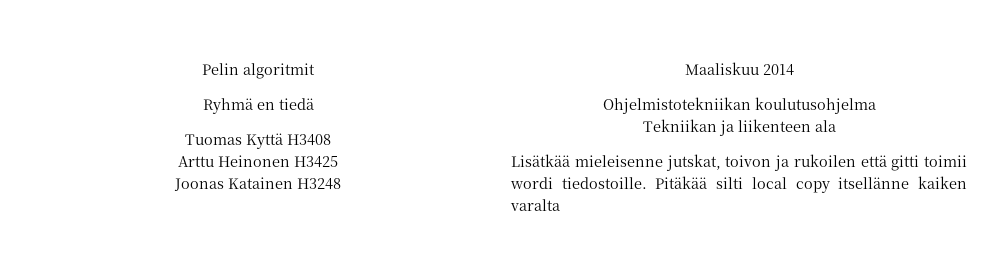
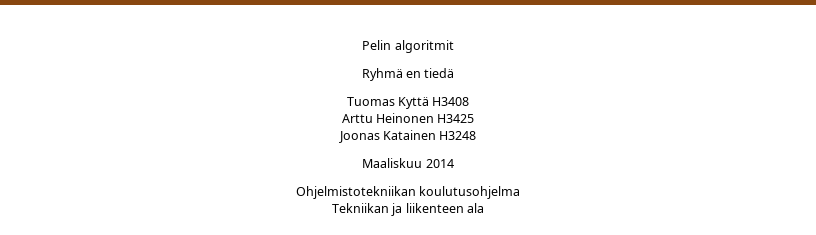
[511,154,967,171] [510,176,967,193] [510,199,560,211] // Lisätkää mieleisenne jutskat, toivon ja rukoilen että gitti toimii wordi tiedostoille. Pitäkää silti local copy itsellänne kaiken varalta -> (485, 208) none

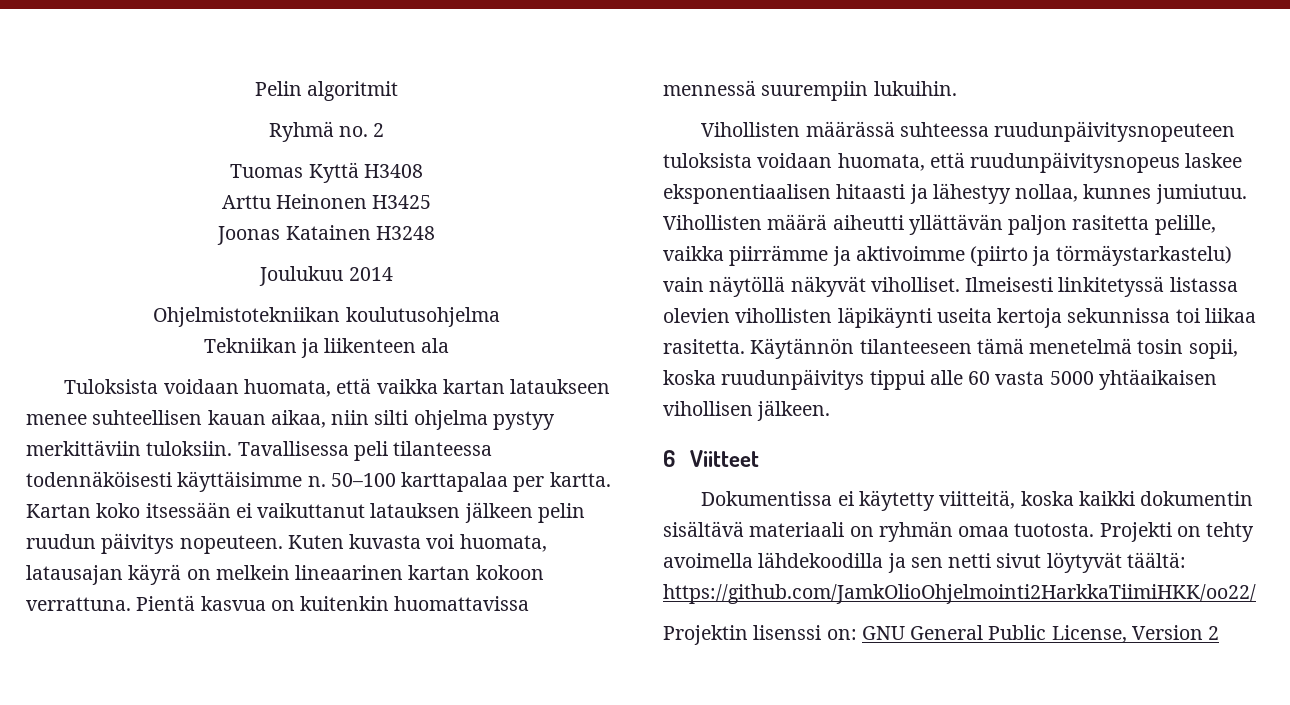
[406,68,455,78] en tiedä -> [339,123,385,137] no. 2
[362,158,423,168] Maaliskuu -> [259,266,344,286] Joulukuu
(485, 208) none -> [64,378,611,397] [26,410,555,430] [26,440,493,461] [26,471,611,492] [26,502,585,523] [26,533,547,554] [26,564,544,585] [26,595,530,611] [663,80,957,101] [701,121,1236,142] [663,152,1243,173] [663,183,1247,204] [663,214,1216,235] [663,245,1232,266] [663,276,1238,297] [663,307,1256,328] [663,338,1238,359] [663,369,1217,390] [663,400,831,421] [663,450,759,467] [701,490,1254,511] [663,521,1255,542] [663,552,1186,573] [663,584,1256,604] [663,625,1220,645] // Tuloksista voidaan huomata, että vaikka kartan lataukseen menee suhteellisen kauan aikaa, niin silti ohjelma pystyy merkittäviin tuloksiin. Tavallisessa peli tilanteessa todennäköisesti käyttäisimme n. 50–100 karttapalaa per kartta. Kartan koko itsessään ei vaikuttanut latauksen jälkeen pelin ruudun päivitys nopeuteen. Kuten kuvasta voi huomata, latausajan käyrä on melkein lineaarinen kartan kokoon verrattuna. Pientä kasvua on kuitenkin huomattavissa mennessä suurempiin lukuihin. // Vihollisten määrässä suhteessa ruudunpäivitysnopeuteen tuloksista voidaan huomata, että ruudunpäivitysnopeus laskee eksponentiaalisen hitaasti ja lähestyy nollaa, kunnes jumiutuu. Vihollisten määrä aiheutti yllättävän paljon rasitetta pelille, vaikka piirrämme ja aktivoimme (piirto ja törmäystarkastelu) vain näytöllä näkyvät viholliset. Ilmeisesti linkitetyssä listassa olevien vihollisten läpikäynti useita kertoja sekunnissa toi liikaa rasitetta. Käytännön tilanteeseen tämä menetelmä tosin sopii, koska ruudunpäivitys tippui alle 60 vasta 5000 yhtäaikaisen vihollisen jälkeen. // 6 Viitteet // Dokumentissa ei käytetty viitteitä, koska kaikki dokumentin sisältävä materiaali on ryhmän omaa tuotosta. Projekti on tehty avoimella lähdekoodilla ja sen netti sivut löytyvät täältä: https://github.com/JamkOlioOhjelmointi2HarkkaTiimiHKK/oo22/ // Projektin lisenssi on: GNU General Public License, Version 2

